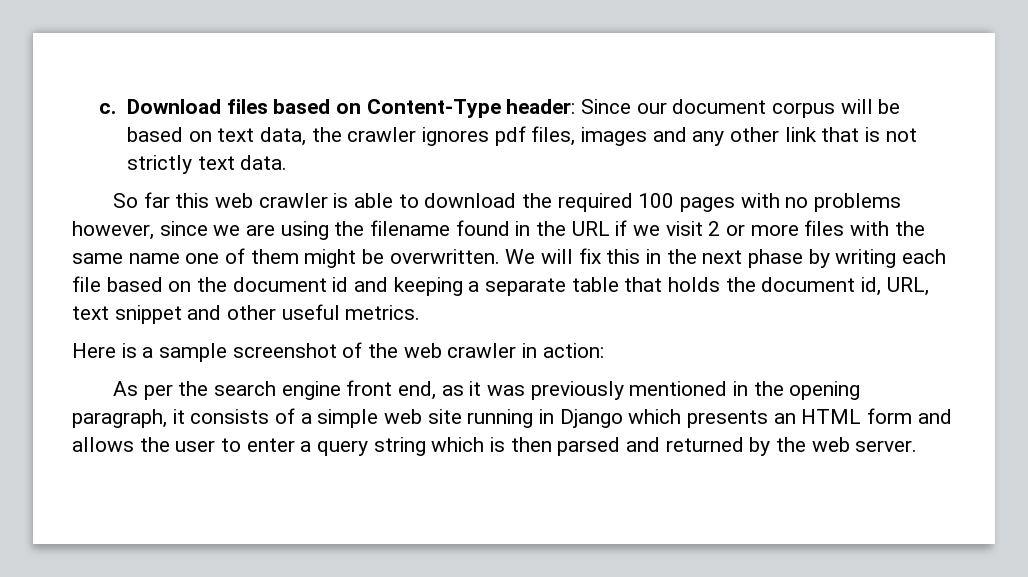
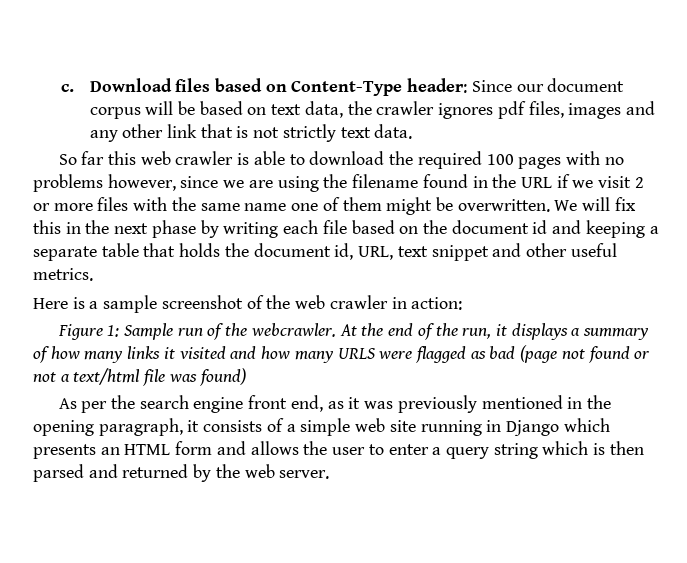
(604, 350) none -> [57,323,650,340] [33,345,651,363] [33,368,246,386] // Figure 1: Sample run of the webcrawler. At the end of the run, it displays a summary of how many links it visited and how many URLS were flagged as bad (page not found or not a text/html file was found)

